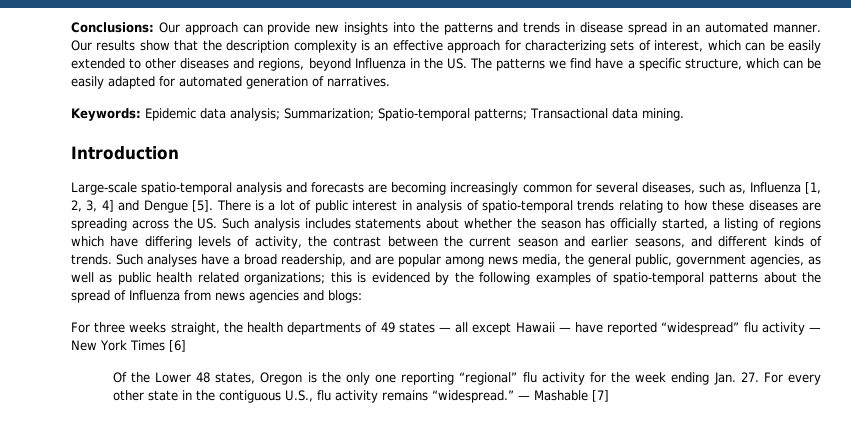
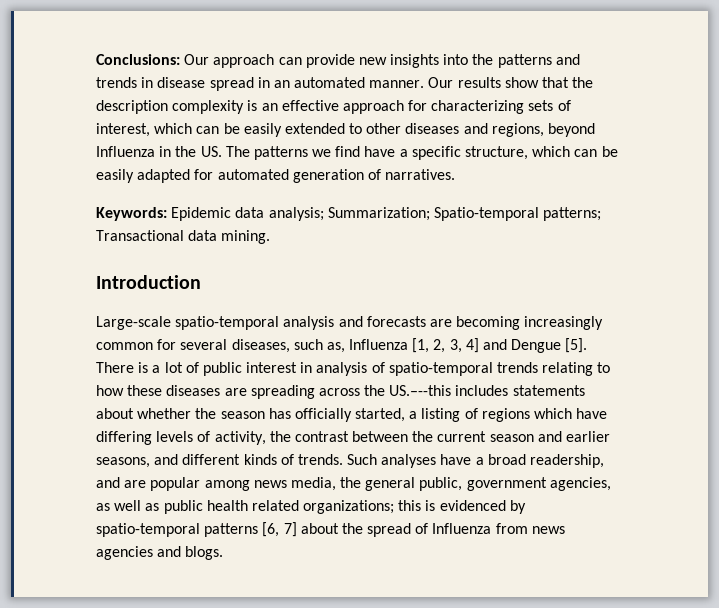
[197,218,300,231] US. Such analysis -> [389,385,452,396] US.–--this
[454,272,759,285] the following examples of spatio-temporal patterns -> [96,522,297,537] spatio-temporal patterns [6, 7]
[328,290,362,303] [71,322,822,335] [71,340,186,352] [112,372,821,385] [112,390,609,403] blogs: // For three weeks straight, the health departments of 49 states — all except Hawaii — have reported “widespread” flu activity — New York Times [6] // Of the Lower 48 states, Oregon is the only one reporting “regional” flu activity for the week ending Jan. 27. For every other state in the contiguous U.S., flu activity remains “widespread.” — Mashable [7] -> [185,546,224,560] blogs.

